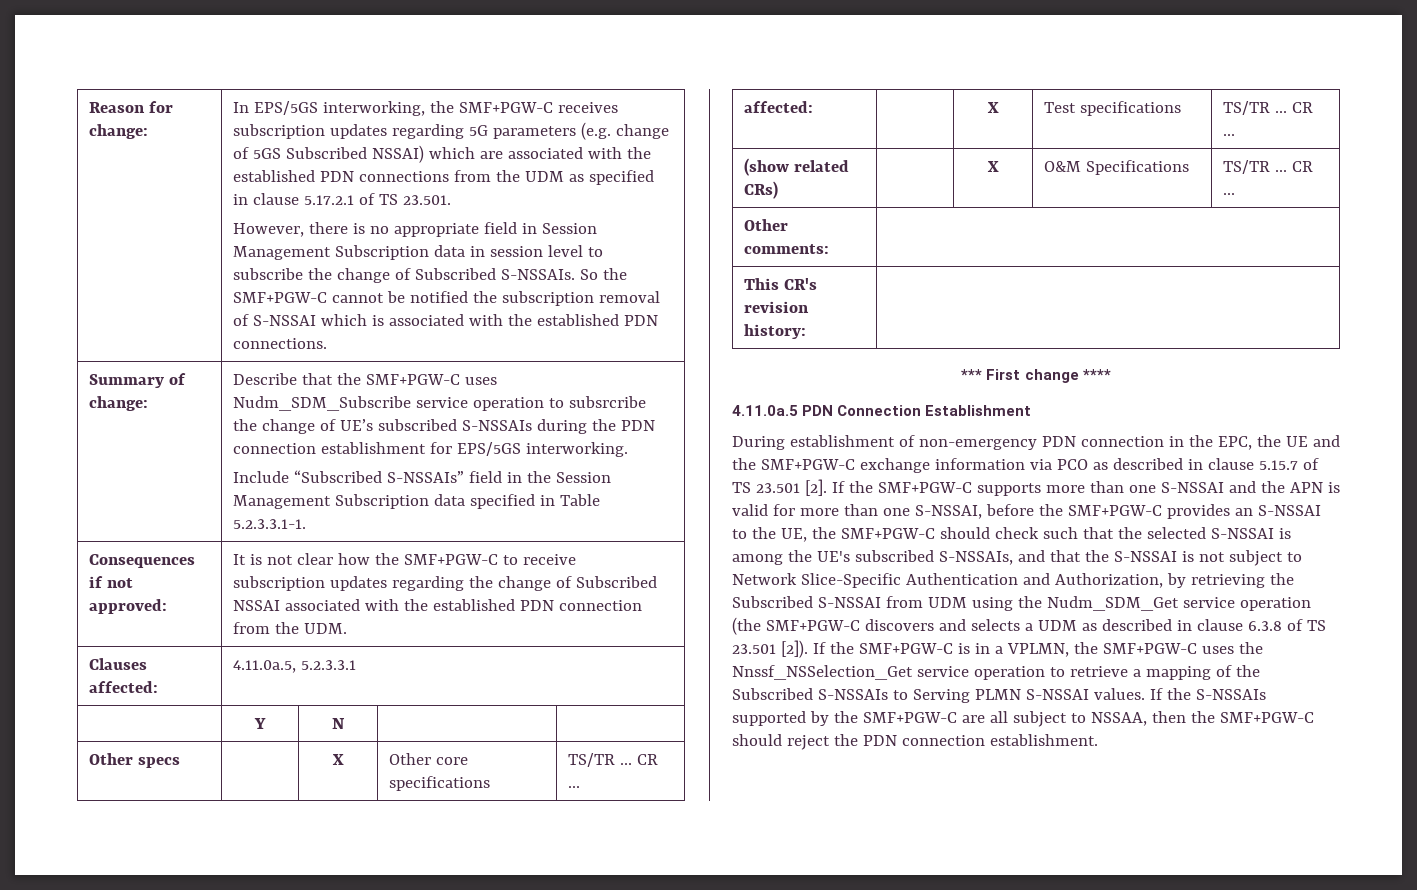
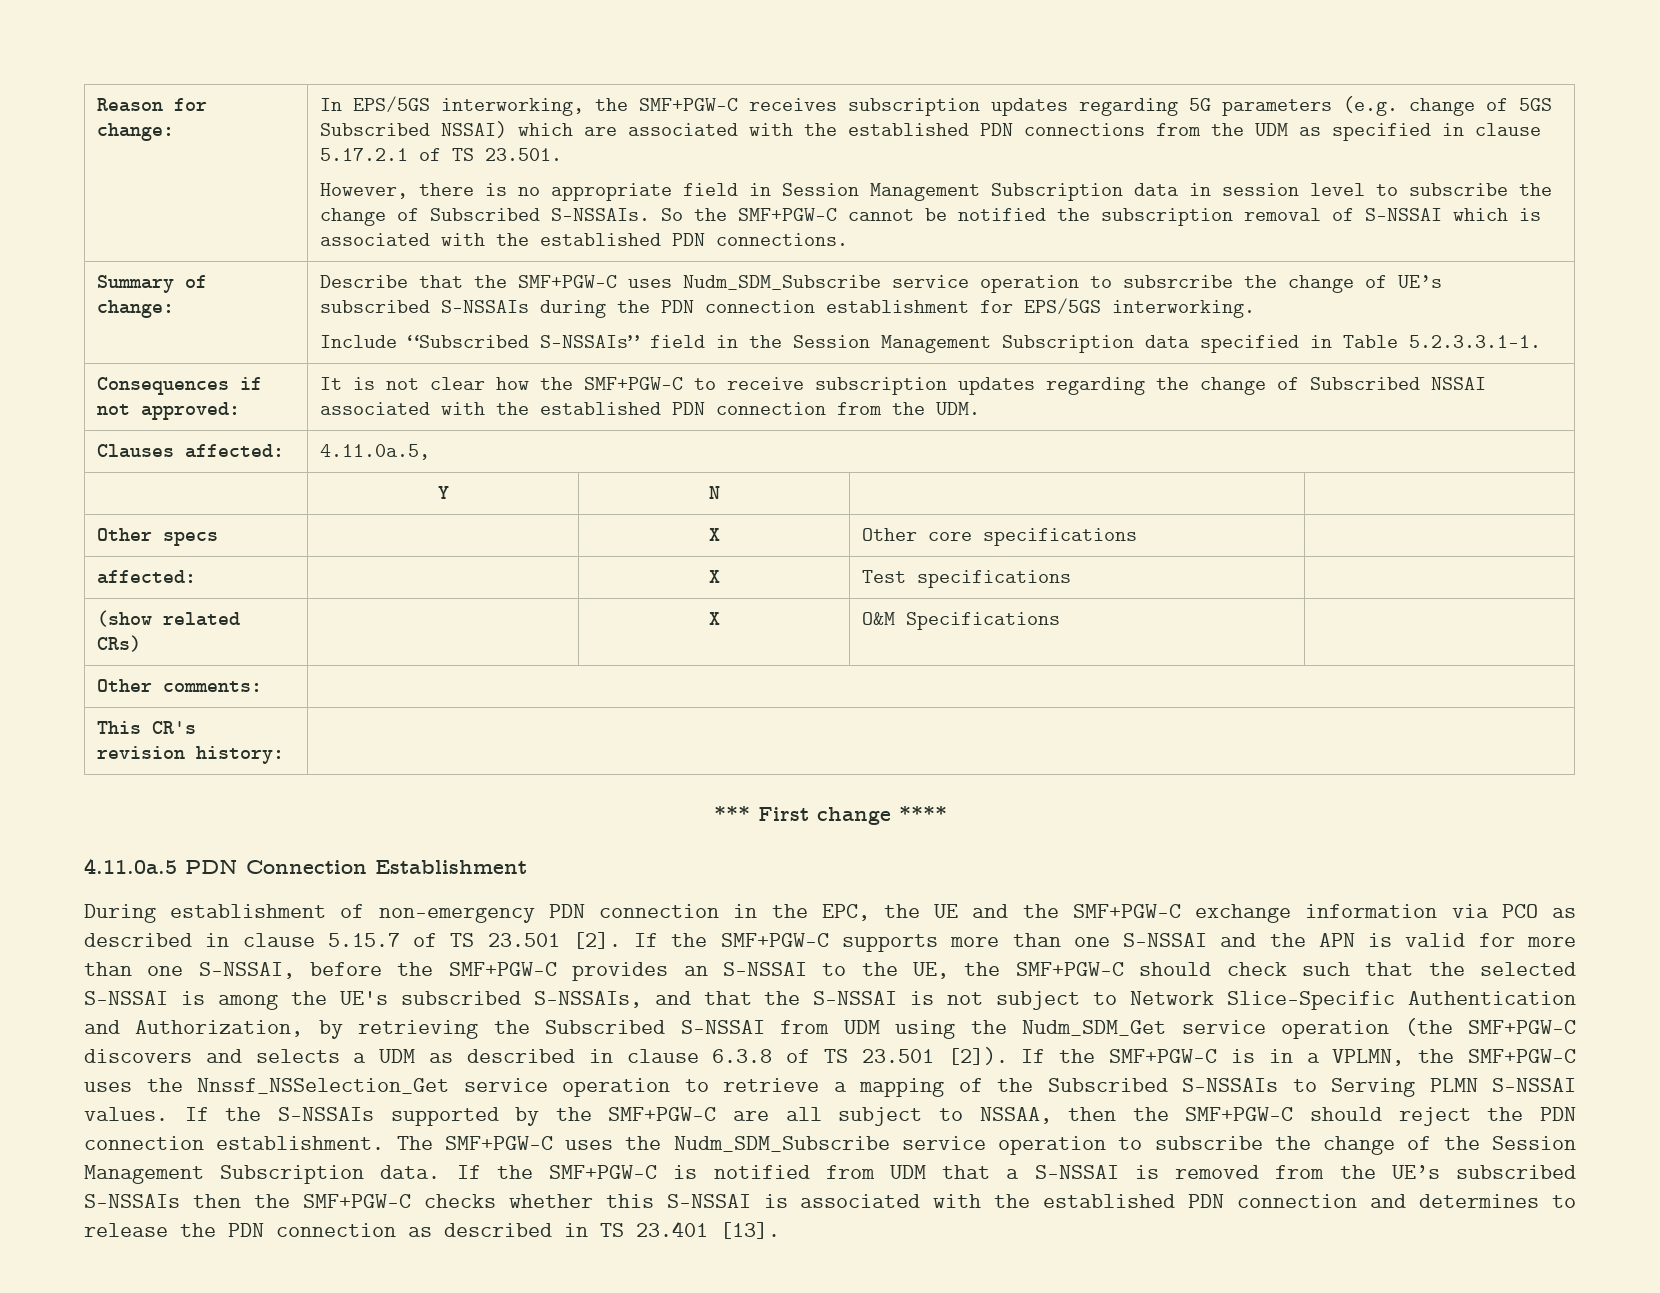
[301,660,357,670] 5.2.3.3.1 -> (431, 452) none
[568,753,659,767] [568,786,581,788] TS/TR ... CR ... -> (1138, 537) none
[1223,101,1314,115] [1223,134,1236,136] TS/TR ... CR ... -> (1072, 579) none
[1223,160,1314,174] [1223,193,1236,195] TS/TR ... CR ... -> (1061, 621) none
(1098, 740) none -> [396,1136,1576,1155] [84,1165,1576,1184] [84,1194,1577,1208] [84,1221,780,1239] The SMF+PGW-C uses the Nudm_SDM_Subscribe service operation to subscribe the change of the Session Management Subscription data. If the SMF+PGW-C is notified from UDM that a S-NSSAI is removed from the UE’s subscribed S-NSSAIs then the SMF+PGW-C checks whether this S-NSSAI is associated with the established PDN connection and determines to release the PDN connection as described in TS 23.401 [13].

